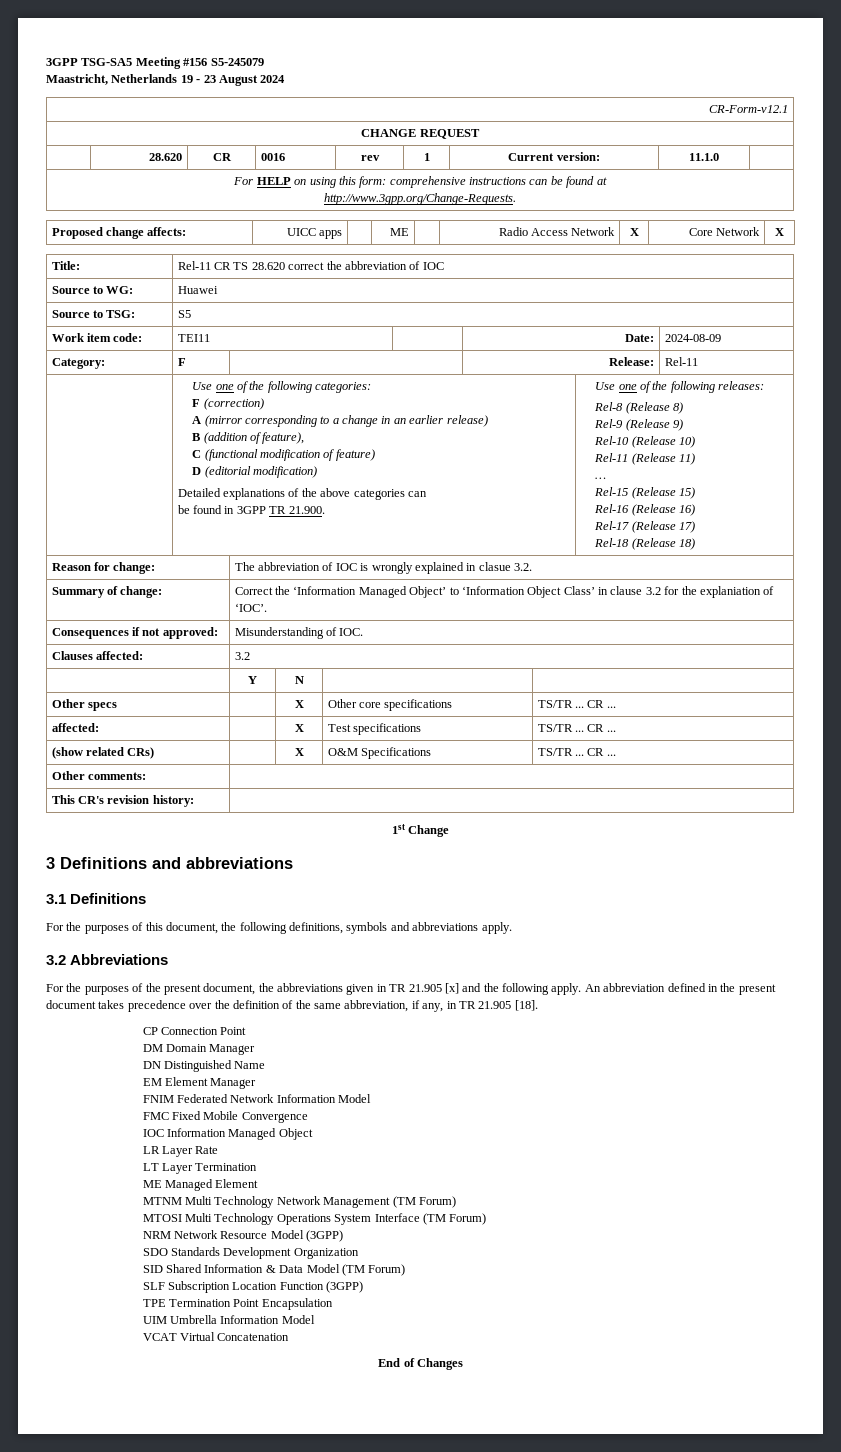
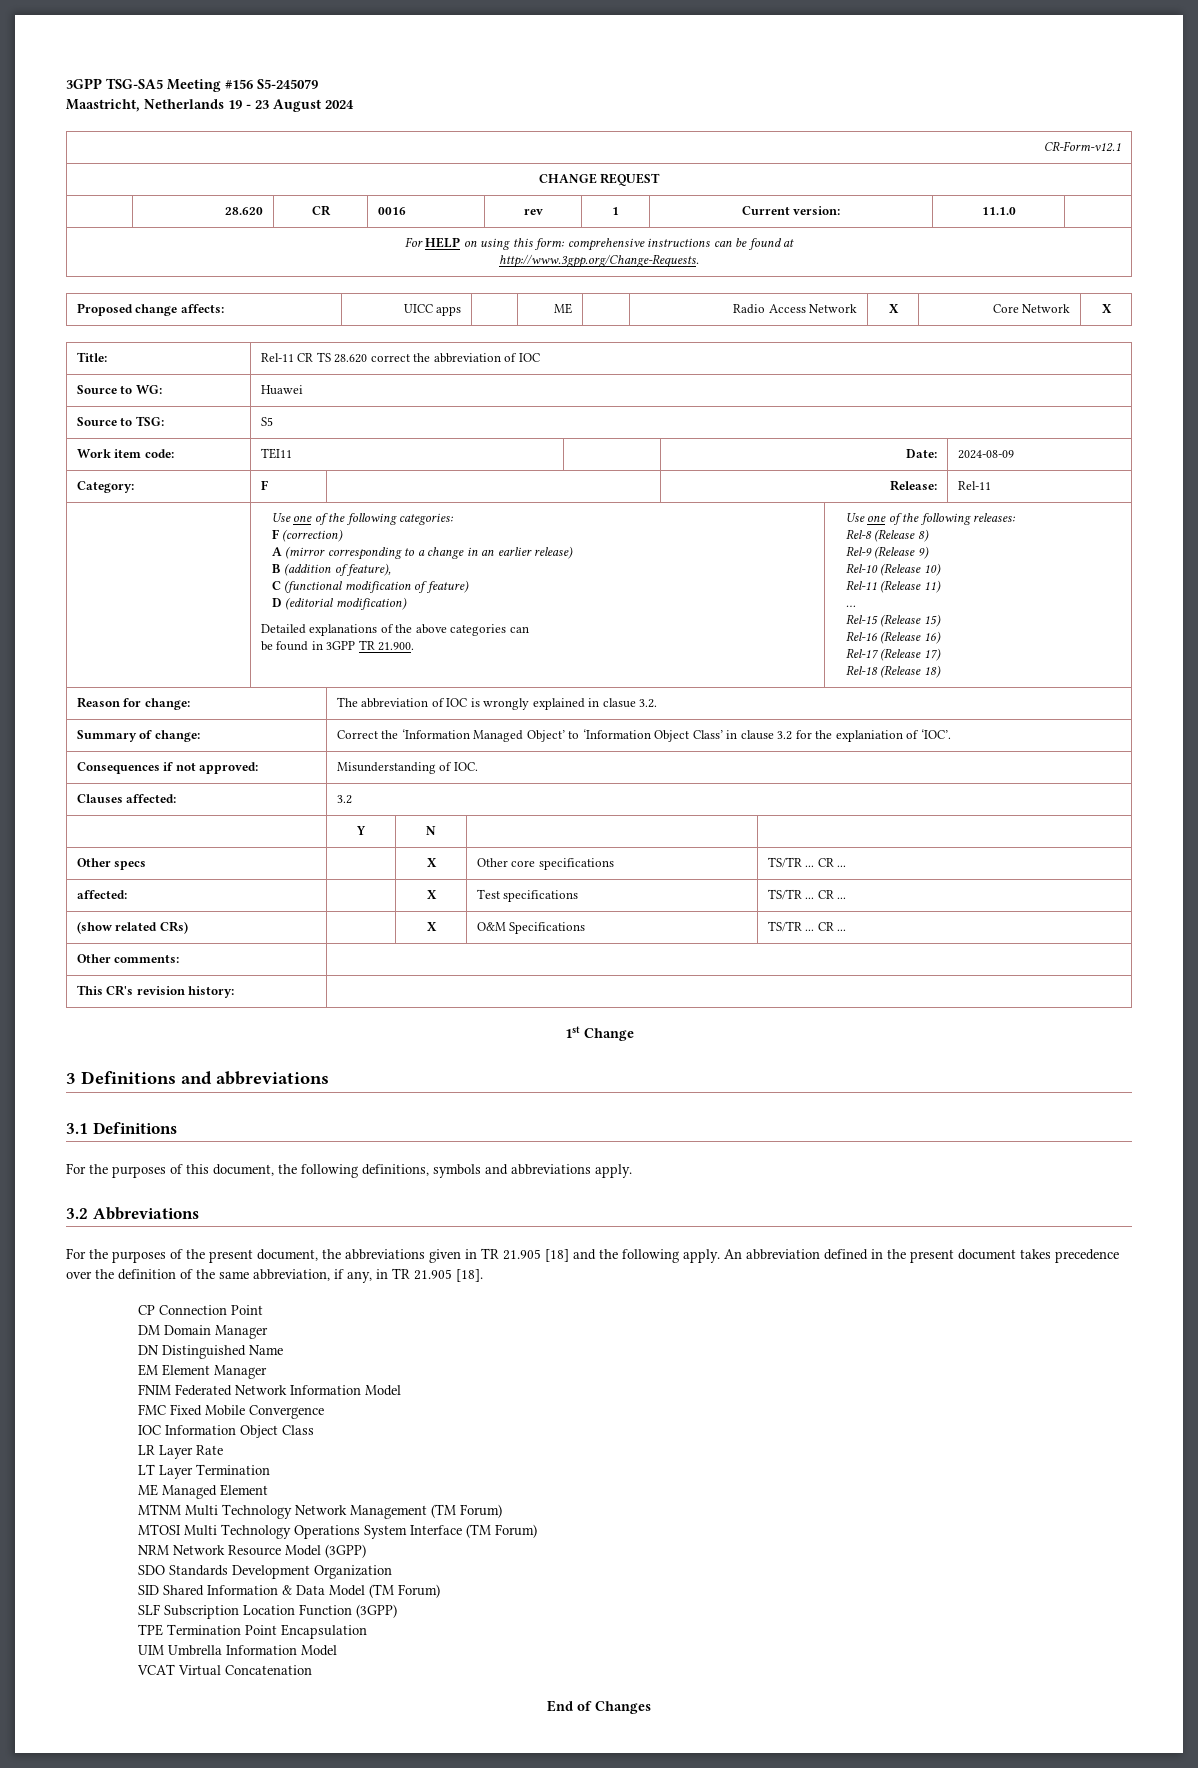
[444,983,459,994] [x] -> [545,1249,569,1262] [18]
[228,1128,313,1140] Managed Object -> [239,1425,314,1438] Object Class

